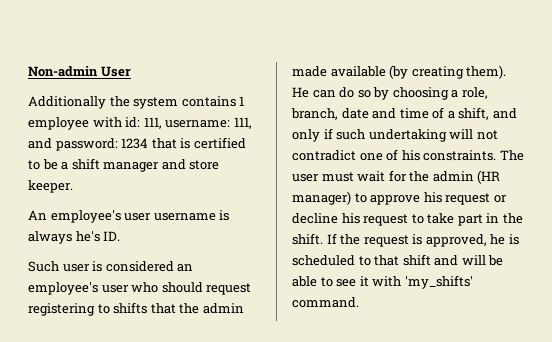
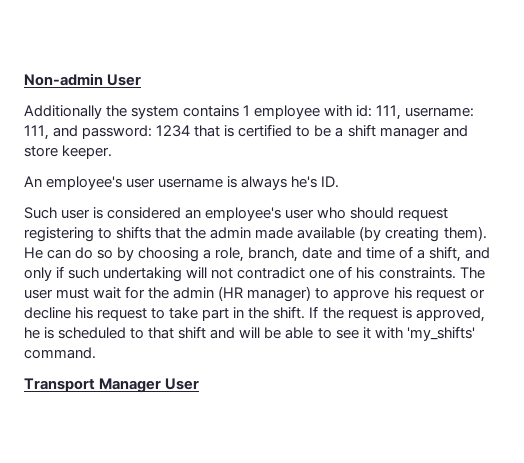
(359, 302) none -> [24,378,200,393] // Transport Manager User

